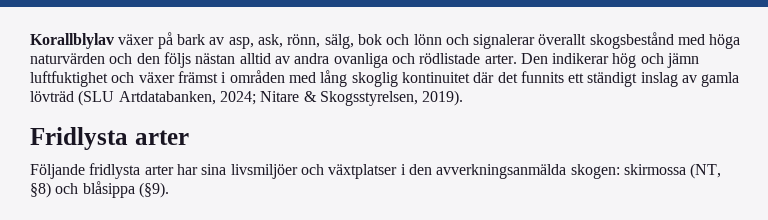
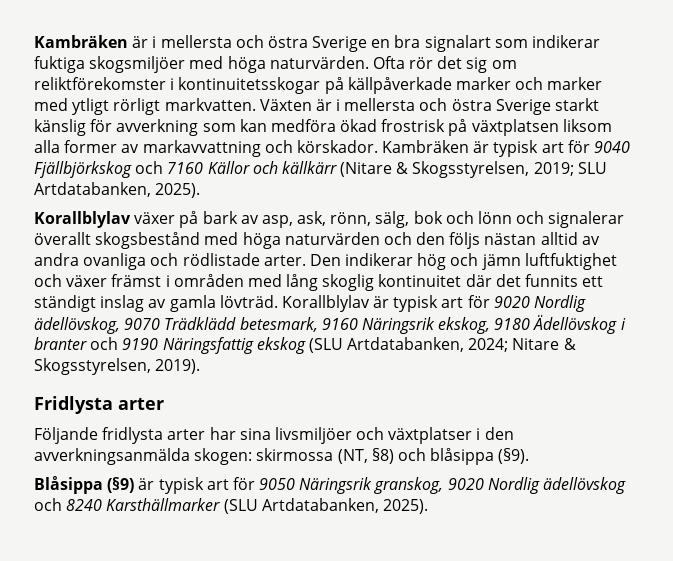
(30, 41) none -> [34,35,601,52] [34,56,517,73] [34,77,603,94] [34,98,600,115] [34,119,612,136] [34,140,631,157] [34,161,607,178] [34,182,201,198] Kambräken är i mellersta och östra Sverige en bra signalart som indikerar fuktiga skogsmiljöer med höga naturvärden. Ofta rör det sig om reliktförekomster i kontinuitetsskogar på källpåverkade marker och marker med ytligt rörligt markvatten. Växten är i mellersta och östra Sverige starkt känslig för avverkning som kan medföra ökad frostrisk på växtplatsen liksom alla former av markavvattning och körskador. Kambräken är typisk art för 9040 Fjällbjörkskog och 7160 Källor och källkärr (Nitare & Skogsstyrelsen, 2019; SLU Artdatabanken, 2025). //
[30,91,74,102] lövträd -> [219,295,587,312] [34,315,626,334] [34,337,306,354] lövträd. Korallblylav är typisk art för 9020 Nordlig ädellövskog, 9070 Trädklädd betesmark, 9160 Näringsrik ekskog, 9180 Ädellövskog i branter och 9190 Näringsfattig ekskog
(169, 190) none -> [34,476,627,494] [34,498,428,514] // Blåsippa (§9) är typisk art för 9050 Näringsrik granskog, 9020 Nordlig ädellövskog och 8240 Karsthällmarker (SLU Artdatabanken, 2025).

